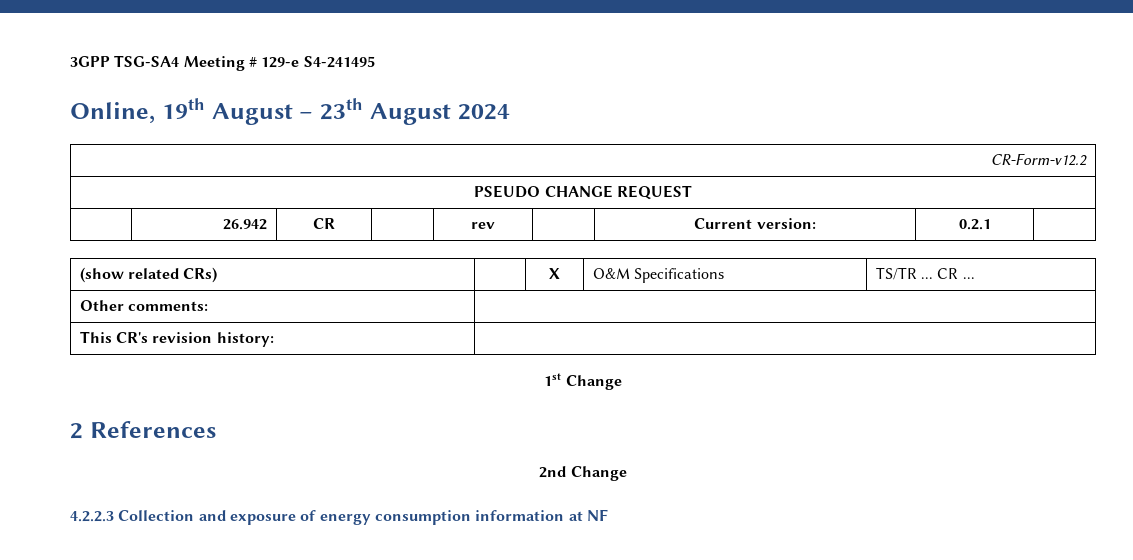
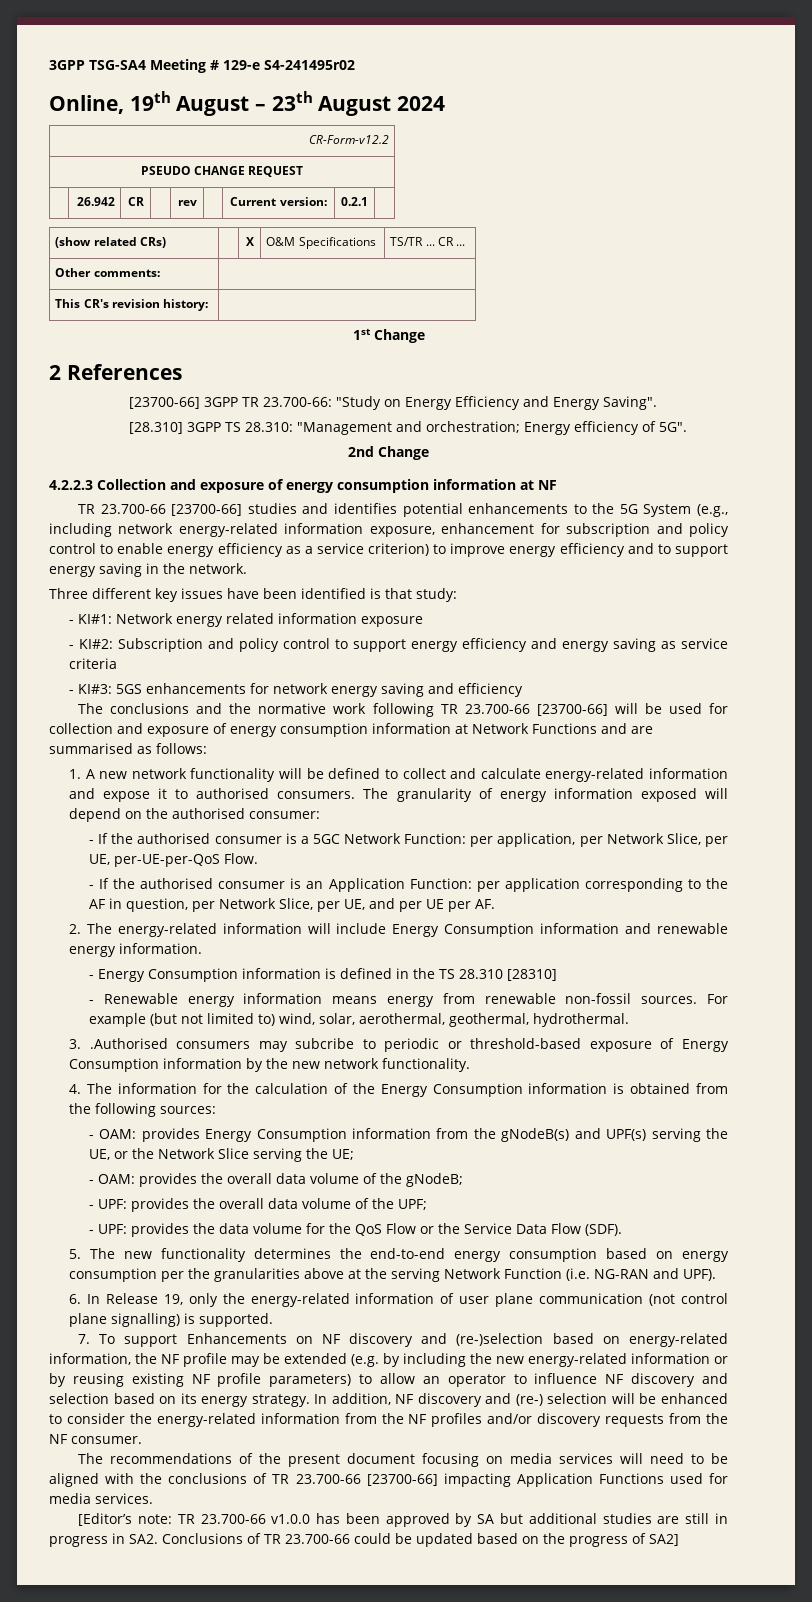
[303,56,375,68] S4-241495 -> [264,60,355,70] S4-241495r02
(216, 429) none -> [128,396,657,410] [128,421,687,435] // [23700-66] 3GPP TR 23.700-66: "Study on Energy Efficiency and Energy Saving". // [28.310] 3GPP TS 28.310: "Management and orchestration; Energy efficiency of 5G".
(608, 515) none -> [78,503,728,517] [49,523,730,537] [49,543,728,557] [49,563,247,577] [49,588,457,602] [68,613,423,627] [68,638,728,652] [68,658,117,669] [68,683,523,697] [78,703,729,717] [49,723,653,737] [49,743,207,754] [68,768,728,782] [68,788,728,802] [68,808,320,822] [88,833,728,847] [88,853,258,867] [88,878,728,892] [88,898,495,912] [68,923,728,937] [68,943,202,957] [88,968,557,982] [88,993,729,1007] [88,1013,629,1027] [68,1038,729,1052] [68,1058,470,1072] [68,1083,728,1097] [68,1103,216,1117] [88,1128,729,1142] [88,1148,354,1162] [88,1173,463,1187] [88,1198,427,1212] [88,1223,622,1237] [68,1248,729,1262] [68,1268,716,1282] [68,1293,728,1307] [68,1313,273,1327] [78,1333,728,1347] [49,1353,728,1367] [49,1373,728,1387] [49,1393,728,1407] [49,1413,728,1427] [49,1434,142,1444] [78,1453,728,1467] [49,1473,729,1487] [49,1493,153,1504] [78,1513,728,1527] [49,1533,679,1547] // TR 23.700-66 [23700-66] studies and identifies potential enhancements to the 5G System (e.g., including network energy-related information exposure, enhancement for subscription and policy control to enable energy efficiency as a service criterion) to improve energy efficiency and to support energy saving in the network. // Three different key issues have been identified is that study: // - KI#1: Network energy related information exposure // - KI#2: Subscription and policy control to support energy efficiency and energy saving as service criteria // - KI#3: 5GS enhancements for network energy saving and efficiency // The conclusions and the normative work following TR 23.700-66 [23700-66] will be used for collection and exposure of energy consumption information at Network Functions and are summarised as follows: // 1. A new network functionality will be defined to collect and calculate energy-related information and expose it to authorised consumers. The granularity of energy information exposed will depend on the authorised consumer: // - If the authorised consumer is a 5GC Network Function: per application, per Network Slice, per UE, per-UE-per-QoS Flow. // - If the authorised consumer is an Application Function: per application corresponding to the AF in question, per Network Slice, per UE, and per UE per AF. // 2. The energy-related information will include Energy Consumption information and renewable energy information. // - Energy Consumption information is defined in the TS 28.310 [28310] // - Renewable energy information means energy from renewable non-fossil sources. For example (but not limited to) wind, solar, aerothermal, geothermal, hydrothermal. // 3. .Authorised consumers may subcribe to periodic or threshold-based exposure of Energy Consumption information by the new network functionality. // 4. The information for the calculation of the Energy Consumption information is obtained from the following sources: // - OAM: provides Energy Consumption information from the gNodeB(s) and UPF(s) serving the UE, or the Network Slice serving the UE; // - OAM: provides the overall data volume of the gNodeB; // - UPF: provides the overall data volume of the UPF; // - UPF: provides the data volume for the QoS Flow or the Service Data Flow (SDF). // 5. The new functionality determines the end-to-end energy consumption based on energy consumption per the granularities above at the serving Network Function (i.e. NG-RAN and UPF). // 6. In Release 19, only the energy-related information of user plane communication (not control plane signalling) is supported. // 7. To support Enhancements on NF discovery and (re-)selection based on energy-related information, the NF profile may be extended (e.g. by including the new energy-related information or by reusing existing NF profile parameters) to allow an operator to influence NF discovery and selection based on its energy strategy. In addition, NF discovery and (re-) selection will be enhanced to consider the energy-related information from the NF profiles and/or discovery requests from the NF consumer. // The recommendations of the present document focusing on media services will need to be aligned with the conclusions of TR 23.700-66 [23700-66] impacting Application Functions used for media services. // [Editor’s note: TR 23.700-66 v1.0.0 has been approved by SA but additional studies are still in progress in SA2. Conclusions of TR 23.700-66 could be updated based on the progress of SA2]

